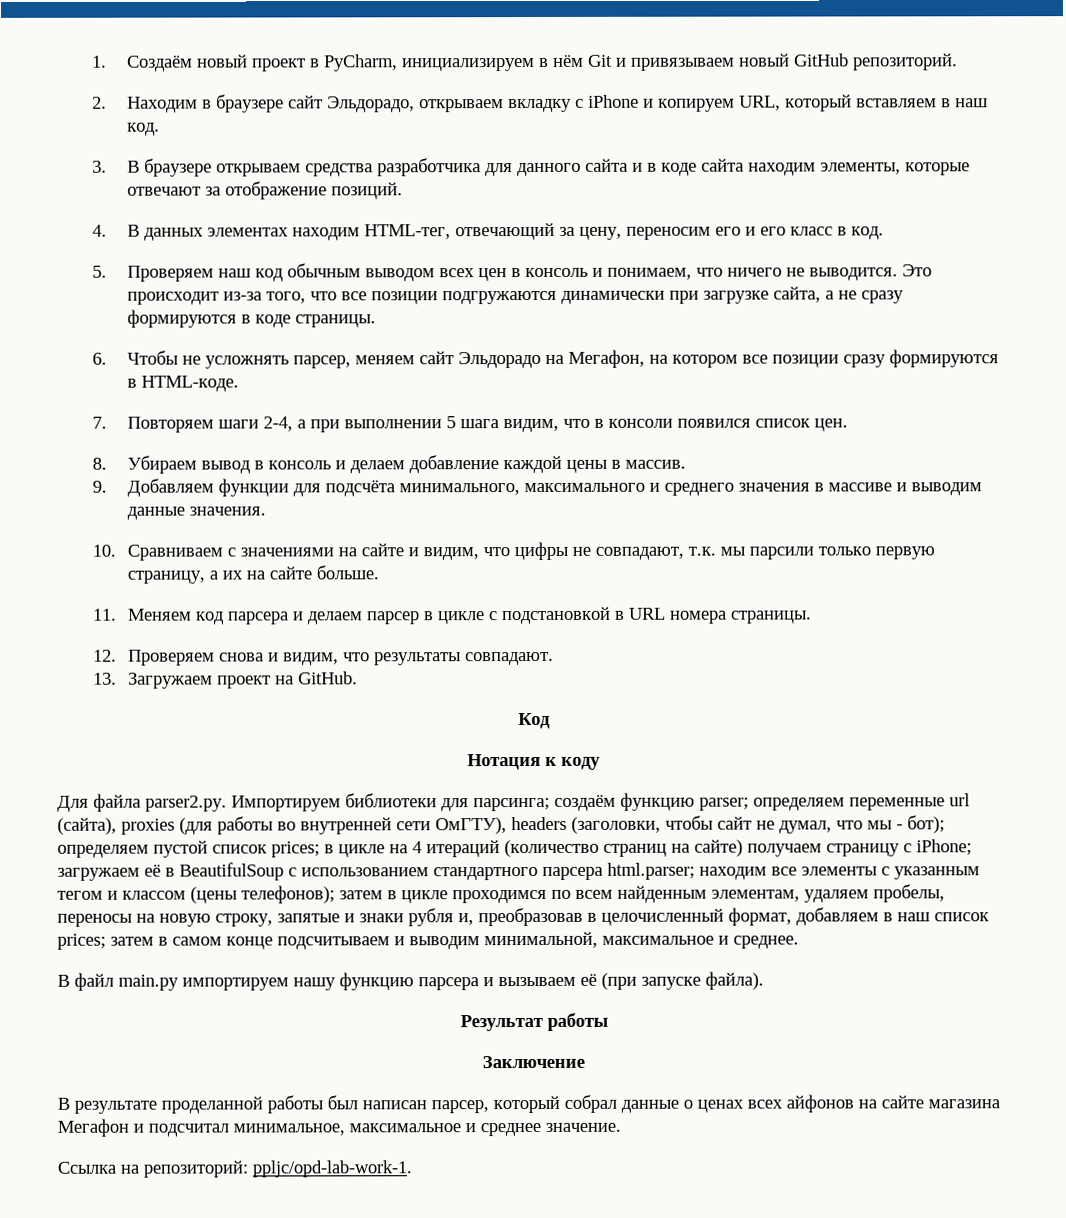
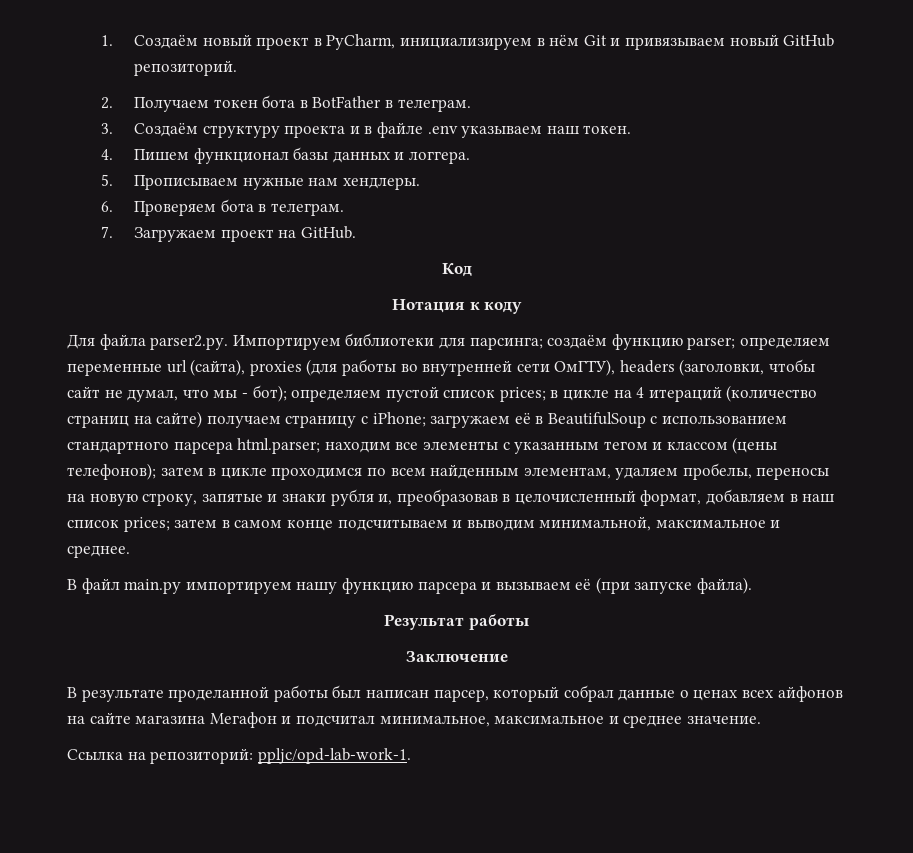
[127,94,989,113] [127,122,161,136] [91,158,971,177] [127,181,404,200] [91,222,885,241] [91,263,933,282] [127,286,905,305] [127,309,377,328] [91,349,1000,369] [127,375,240,392] [91,416,849,433] [91,455,687,474] [91,478,983,497] [127,506,267,520] [91,541,936,561] [127,565,380,584] [91,606,813,625] [92,649,555,666] [92,672,117,685] Находим в браузере сайт Эльдорадо, открываем вкладку с iPhone и копируем URL, который вставляем в наш код. // 3. В браузере открываем средства разработчика для данного сайта и в коде сайта находим элементы, которые отвечают за отображение позиций. // 4. В данных элементах находим HTML-тег, отвечающий за цену, переносим его и его класс в код. // 5. Проверяем наш код обычным выводом всех цен в консоль и понимаем, что ничего не выводится. Это происходит из-за того, что все позиции подгружаются динамически при загрузке сайта, а не сразу формируются в коде страницы. // 6. Чтобы не усложнять парсер, меняем сайт Эльдорадо на Мегафон, на котором все позиции сразу формируются в HTML-коде. // 7. Повторяем шаги 2-4, а при выполнении 5 шага видим, что в консоли появился список цен. // 8. Убираем вывод в консоль и делаем добавление каждой цены в массив. // 9. Добавляем функции для подсчёта минимального, максимального и среднего значения в массиве и выводим данные значения. // 10. Сравниваем с значениями на сайте и видим, что цифры не совпадают, т.к. мы парсили только первую страницу, а их на сайте больше. // 11. Меняем код парсера и делаем парсер в цикле с подстановкой в URL номера страницы. // 12. Проверяем снова и видим, что результаты совпадают. // 13. -> [134,95,471,112] [100,122,632,138] [100,147,471,164] [100,174,420,190] [100,199,344,216] [100,226,113,238] Получаем токен бота в BotFather в телеграм. // 3. Создаём структуру проекта и в файле .env указываем наш токен. // 4. Пишем функционал базы данных и логгера. // 5. Прописываем нужные нам хендлеры. // 6. Проверяем бота в телеграм. // 7.

